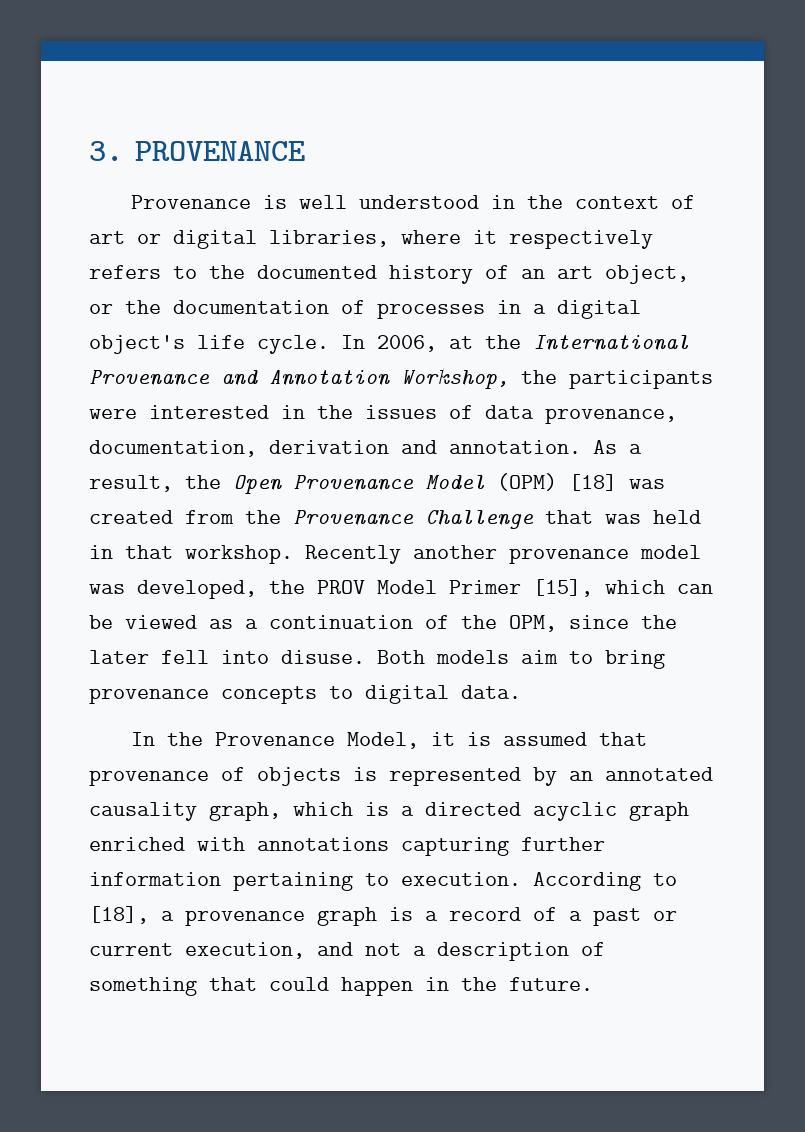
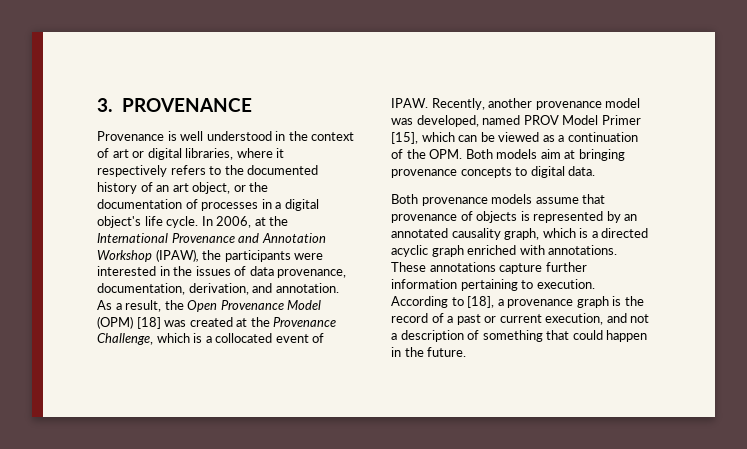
[401,368,509,389] Workshop, -> [97,249,199,262] Workshop (IPAW),
[269,440,389,454] derivation -> [188,283,249,295] derivation,
[185,510,701,529] [89,545,401,564] from the Provenance Challenge that was held in that workshop. Recently -> [236,317,337,327] [97,333,325,345] [391,98,485,110] at the Provenance Challenge, which is a collocated event of IPAW. Recently,
[269,580,305,594] the -> [482,115,521,125] named
[509,615,677,632] [89,650,365,664] OPM, since the later fell into disuse. -> [429,149,463,159] OPM.
[569,650,665,669] to bring -> [564,149,625,161] at bringing
[130,732,587,749] In the Provenance Model, it is assumed -> [391,194,579,206] Both provenance models assume
[257,837,509,856] annotations capturing -> [548,245,618,255] [391,262,543,274] annotations. These annotations capture
[425,911,438,921] a -> [624,296,644,306] the

